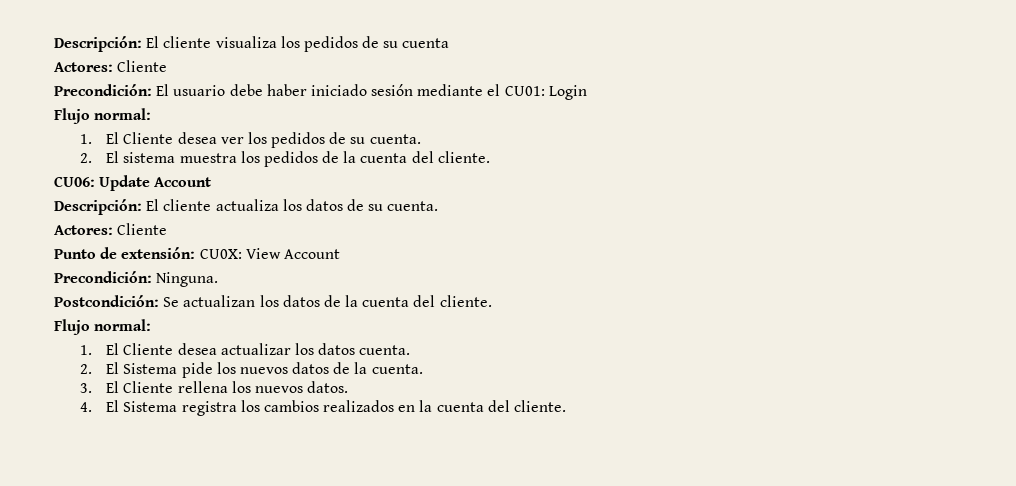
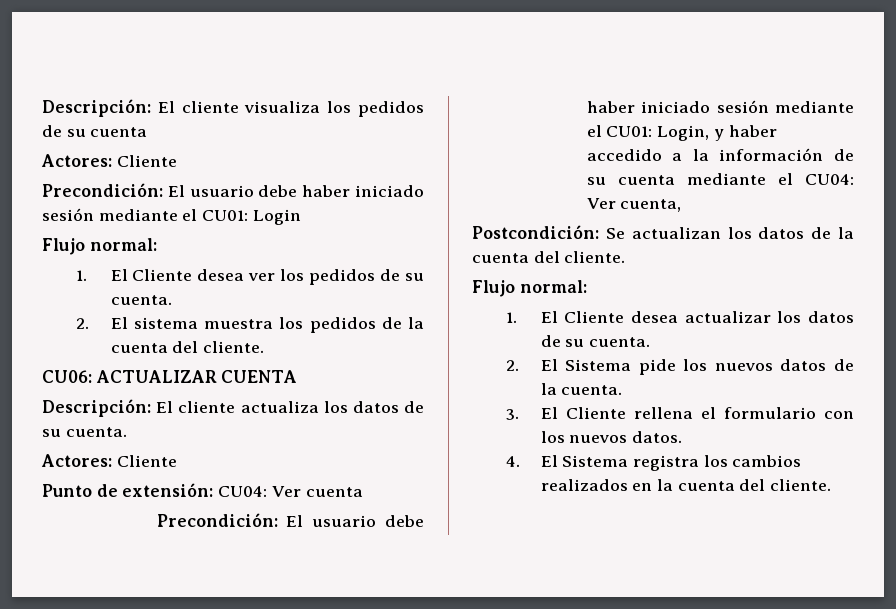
[99,175,212,191] Update Account -> [95,370,298,383] ACTUALIZAR CUENTA
[199,248,340,259] [54,271,219,287] CU0X: View Account // Precondición: Ninguna. -> [218,486,363,497] [156,513,424,527] [586,100,854,113] [586,125,777,141] [586,148,854,161] [586,173,854,185] [586,198,682,212] CU04: Ver cuenta // Precondición: El usuario debe haber iniciado sesión mediante el CU01: Login, y haber accedido a la información de su cuenta mediante el CU04: Ver cuenta,
(356, 349) none -> [540,335,585,347] de su
(228, 387) none -> [700,407,854,419] el formulario con

